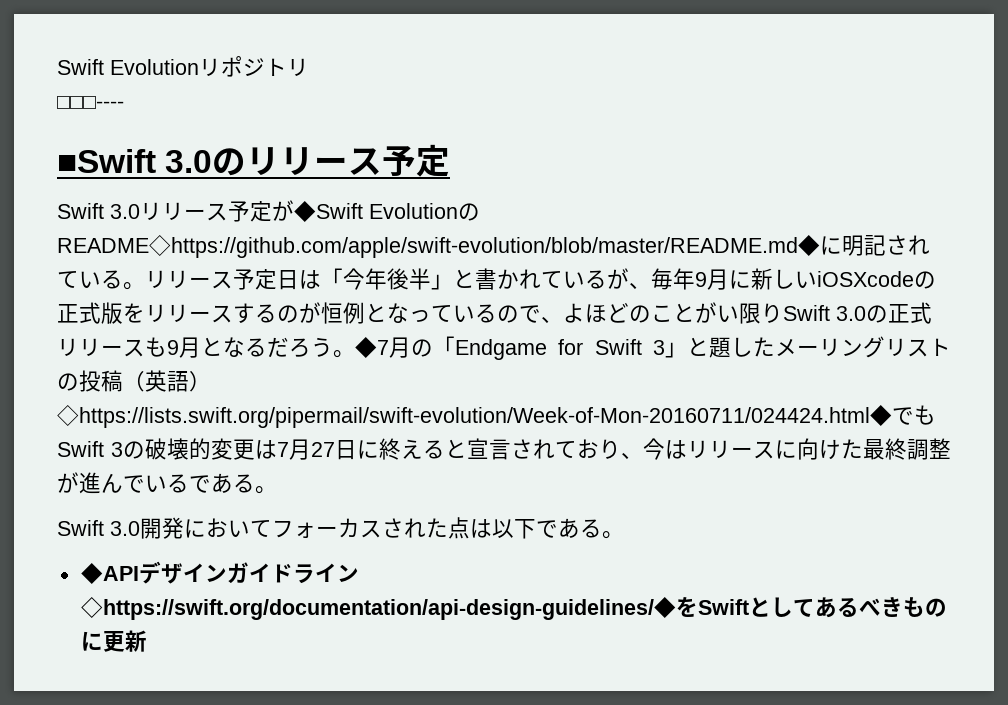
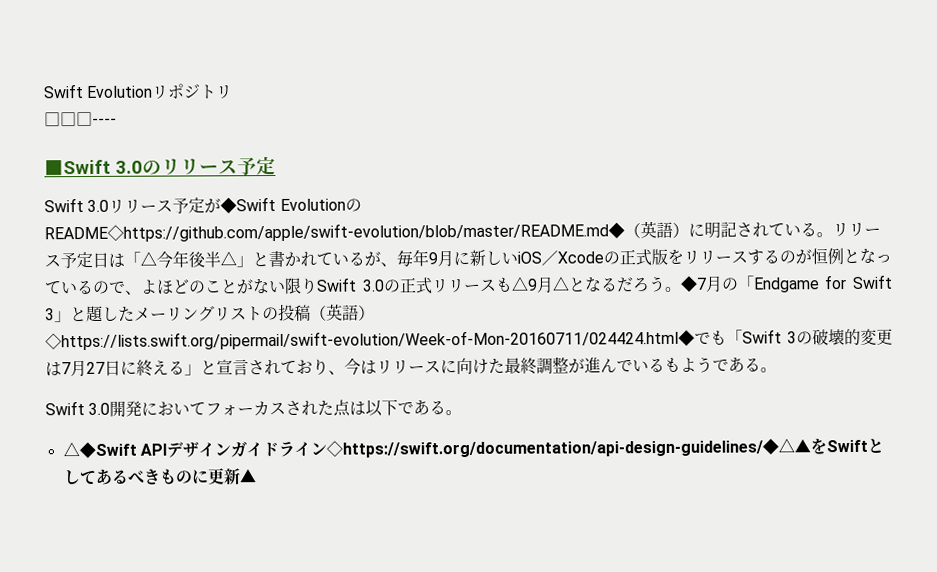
(820, 246) none -> [624,221,689,239] （英語）
(343, 277) none -> [140,251,157,266] △
(431, 279) none -> [220,251,237,266] △
[817,271,914,287] iOSXcode -> [517,250,604,266] iOS／Xcode
(717, 312) none -> [252,278,270,294] な
[167,337,201,358] 9月 -> [510,276,570,293] △9月△
(936, 415) none -> [726,329,743,344] 「
(445, 449) none -> [184,363,201,376] 」
(189, 483) none -> [664,356,713,373] もよう
[80,563,139,584] ◆API -> [62,441,167,459] △◆Swift API
[80,597,676,620] ◇https://swift.org/documentation/api-design-guidelines/◆ -> [325,438,811,458] ◇https://swift.org/documentation/api-design-guidelines/◆△▲
(147, 641) none -> [238,468,257,483] ▲

